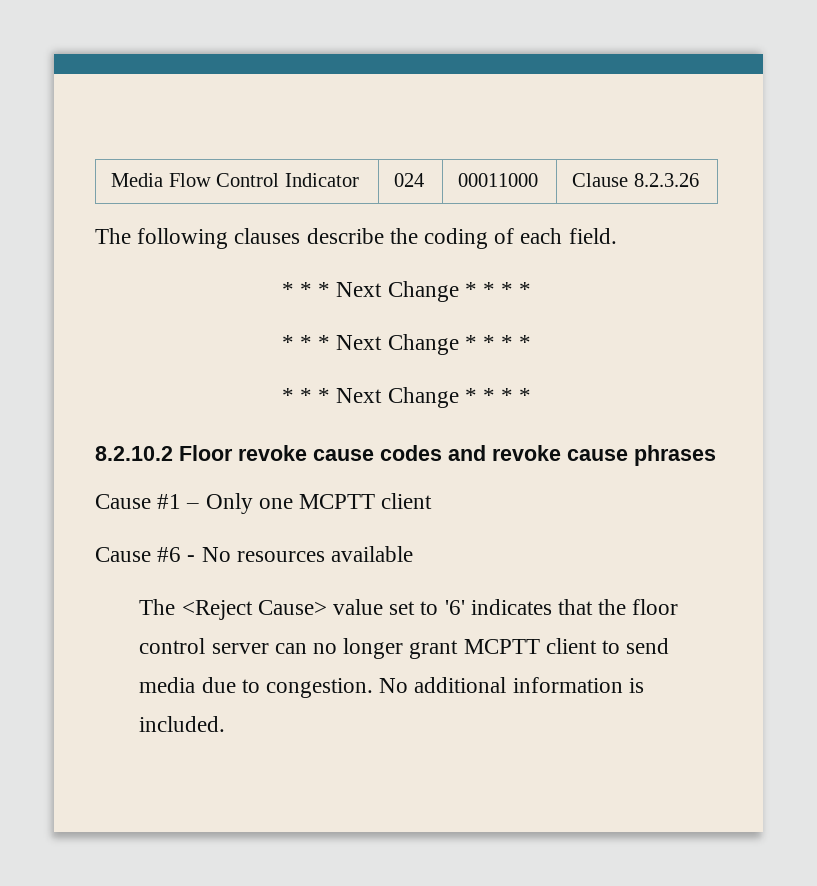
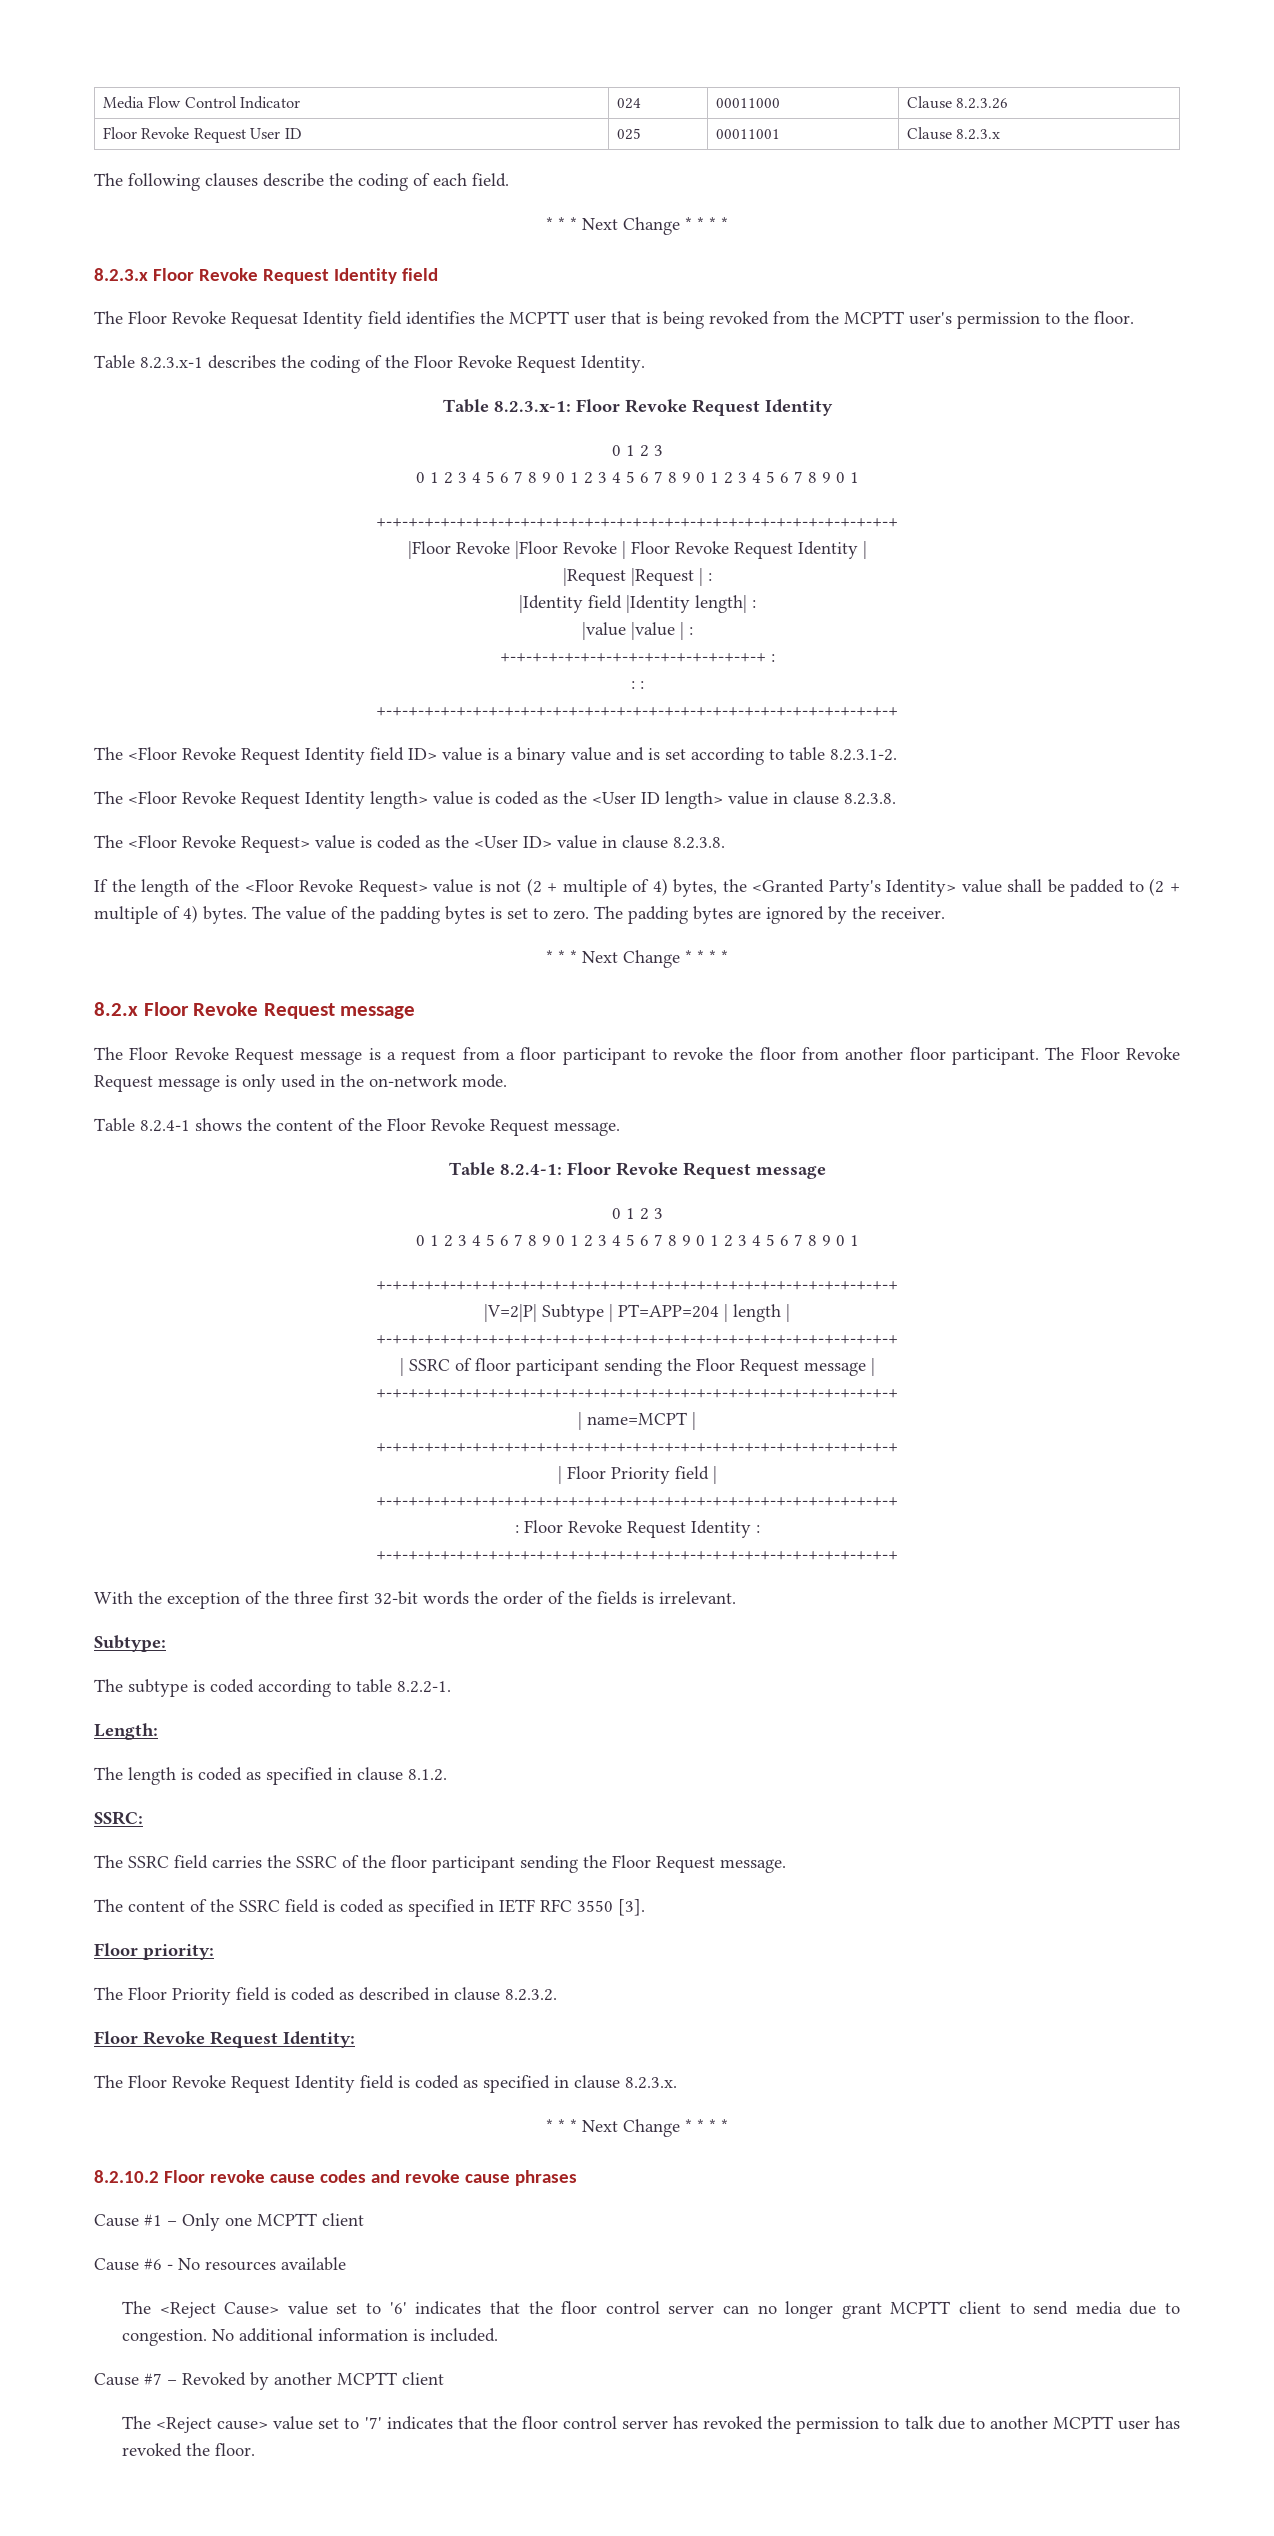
(699, 180) none -> [102,127,302,143] [616,128,641,140] [715,129,780,139] [906,127,1001,140] // Floor Revoke Request User ID | 025 | 00011001 | Clause 8.2.3.x
[281,334,532,355] // * * * Next Change * * * * -> [94,268,438,284] [94,311,1134,329] [94,355,645,373] [442,399,833,416] [611,445,663,457] [415,471,859,484] [376,518,898,527] [407,541,867,559] [562,568,712,586] [518,595,756,613] [581,622,693,640] [499,653,775,662] [630,681,644,689] [376,707,898,716] [94,747,897,765] [94,791,896,809] [94,835,725,853] [94,878,1180,897] [94,905,945,924] [546,950,728,968] [94,1002,416,1019] [94,1047,1181,1065] [94,1074,507,1092] [94,1118,620,1136] [448,1162,826,1179] [611,1208,663,1220] [415,1234,859,1247] [376,1281,898,1290] [484,1304,790,1322] [376,1335,898,1344] [399,1358,875,1376] [376,1389,898,1398] [578,1412,696,1430] [376,1443,898,1452] [557,1466,717,1484] [376,1497,898,1506] [514,1520,760,1538] [376,1551,898,1560] [94,1591,736,1609] [94,1635,166,1652] [94,1679,451,1697] [94,1723,158,1740] [94,1767,447,1785] [94,1811,143,1825] [94,1855,786,1873] [94,1899,645,1917] [94,1943,214,1960] [94,1987,557,2005] [94,2031,355,2048] [94,2075,677,2093] // 8.2.3.x Floor Revoke Request Identity field // The Floor Revoke Requesat Identity field identifies the MCPTT user that is being revoked from the MCPTT user's permission to the floor. // Table 8.2.3.x-1 describes the coding of the Floor Revoke Request Identity. // Table 8.2.3.x-1: Floor Revoke Request Identity // 0 1 2 3 // 0 1 2 3 4 5 6 7 8 9 0 1 2 3 4 5 6 7 8 9 0 1 2 3 4 5 6 7 8 9 0 1 // +-+-+-+-+-+-+-+-+-+-+-+-+-+-+-+-+-+-+-+-+-+-+-+-+-+-+-+-+-+-+-+-+ // |Floor Revoke |Floor Revoke | Floor Revoke Request Identity | // |Request |Request | : // |Identity field |Identity length| : // |value |value | : // +-+-+-+-+-+-+-+-+-+-+-+-+-+-+-+-+ : // : : // +-+-+-+-+-+-+-+-+-+-+-+-+-+-+-+-+-+-+-+-+-+-+-+-+-+-+-+-+-+-+-+-+ // The <Floor Revoke Request Identity field ID> value is a binary value and is set according to table 8.2.3.1-2. // The <Floor Revoke Request Identity length> value is coded as the <User ID length> value in clause 8.2.3.8. // The <Floor Revoke Request> value is coded as the <User ID> value in clause 8.2.3.8. // If the length of the <Floor Revoke Request> value is not (2 + multiple of 4) bytes, the <Granted Party's Identity> value shall be padded to (2 + multiple of 4) bytes. The value of the padding bytes is set to zero. The padding bytes are ignored by the receiver. // * * * Next Change * * * * // 8.2.x Floor Revoke Request message // The Floor Revoke Request message is a request from a floor participant to revoke the floor from another floor participant. The Floor Revoke Request message is only used in the on-network mode. // Table 8.2.4-1 shows the content of the Floor Revoke Request message. // Table 8.2.4-1: Floor Revoke Request message // 0 1 2 3 // 0 1 2 3 4 5 6 7 8 9 0 1 2 3 4 5 6 7 8 9 0 1 2 3 4 5 6 7 8 9 0 1 // +-+-+-+-+-+-+-+-+-+-+-+-+-+-+-+-+-+-+-+-+-+-+-+-+-+-+-+-+-+-+-+-+ // |V=2|P| Subtype | PT=APP=204 | length | // +-+-+-+-+-+-+-+-+-+-+-+-+-+-+-+-+-+-+-+-+-+-+-+-+-+-+-+-+-+-+-+-+ // | SSRC of floor participant sending the Floor Request message | // +-+-+-+-+-+-+-+-+-+-+-+-+-+-+-+-+-+-+-+-+-+-+-+-+-+-+-+-+-+-+-+-+ // | name=MCPT | // +-+-+-+-+-+-+-+-+-+-+-+-+-+-+-+-+-+-+-+-+-+-+-+-+-+-+-+-+-+-+-+-+ // | Floor Priority field | // +-+-+-+-+-+-+-+-+-+-+-+-+-+-+-+-+-+-+-+-+-+-+-+-+-+-+-+-+-+-+-+-+ // : Floor Revoke Request Identity : // +-+-+-+-+-+-+-+-+-+-+-+-+-+-+-+-+-+-+-+-+-+-+-+-+-+-+-+-+-+-+-+-+ // With the exception of the three first 32-bit words the order of the fields is irrelevant. // Subtype: // The subtype is coded according to table 8.2.2-1. // Length: // The length is coded as specified in clause 8.1.2. // SSRC: // The SSRC field carries the SSRC of the floor participant sending the Floor Request message. // The content of the SSRC field is coded as specified in IETF RFC 3550 [3]. // Floor priority: // The Floor Priority field is coded as described in clause 8.2.3.2. // Floor Revoke Request Identity: // The Floor Revoke Request Identity field is coded as specified in clause 8.2.3.x.
(226, 724) none -> [94,2372,444,2390] [122,2416,1181,2434] [122,2443,256,2457] // Cause #7 – Revoked by another MCPTT client // The <Reject cause> value set to '7' indicates that the floor control server has revoked the permission to talk due to another MCPTT user has revoked the floor.

